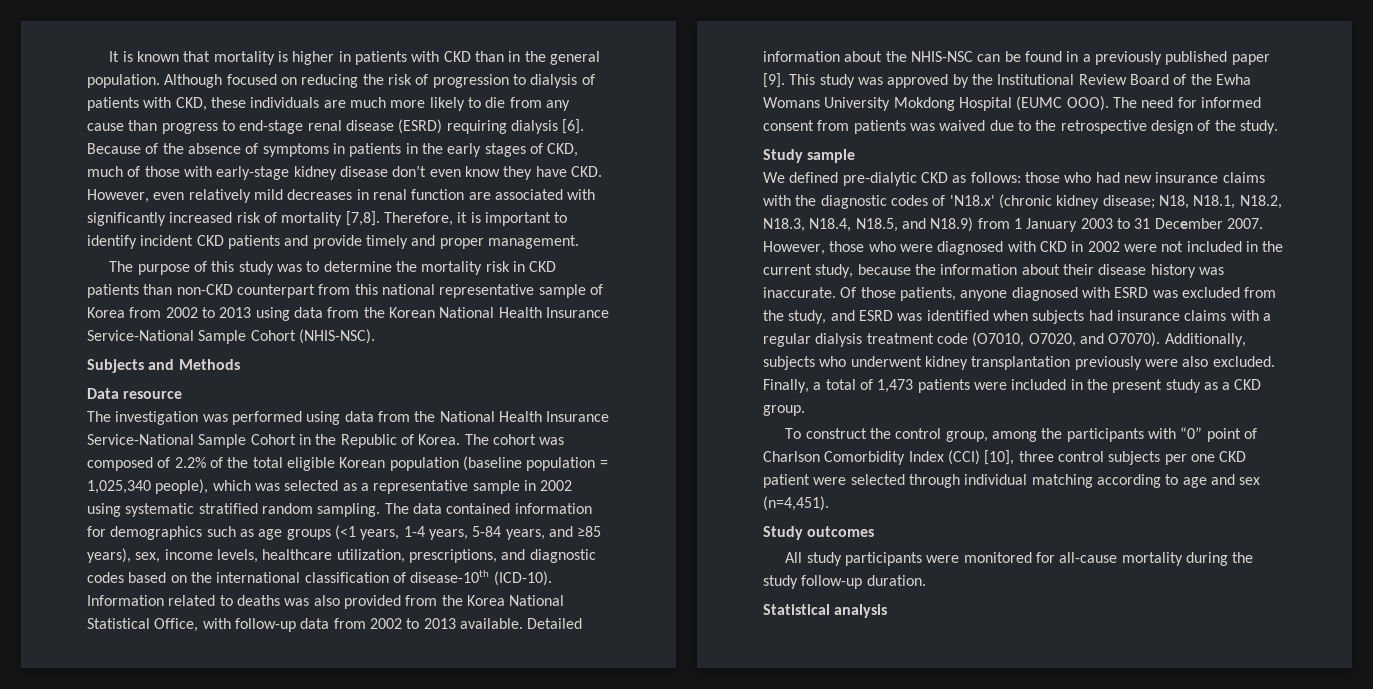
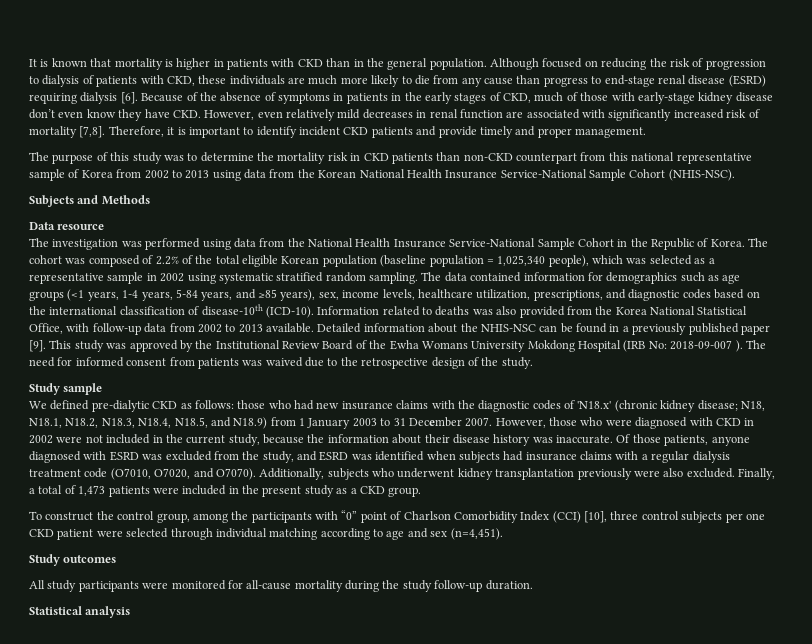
[1016,96,1109,111] (EUMC OOO). -> [623,340,743,352] (IRB No: 2018-09-007 ).

